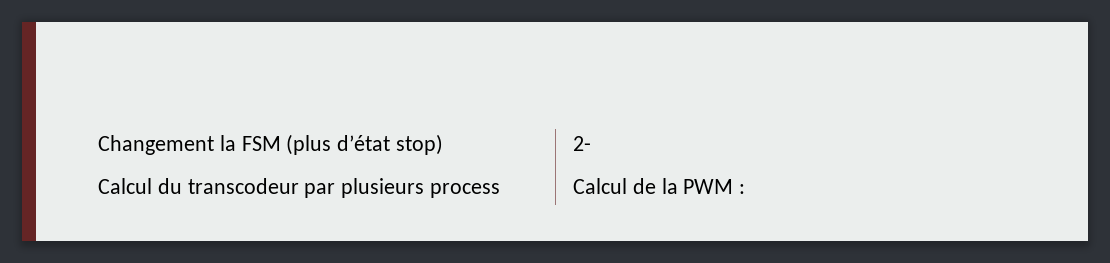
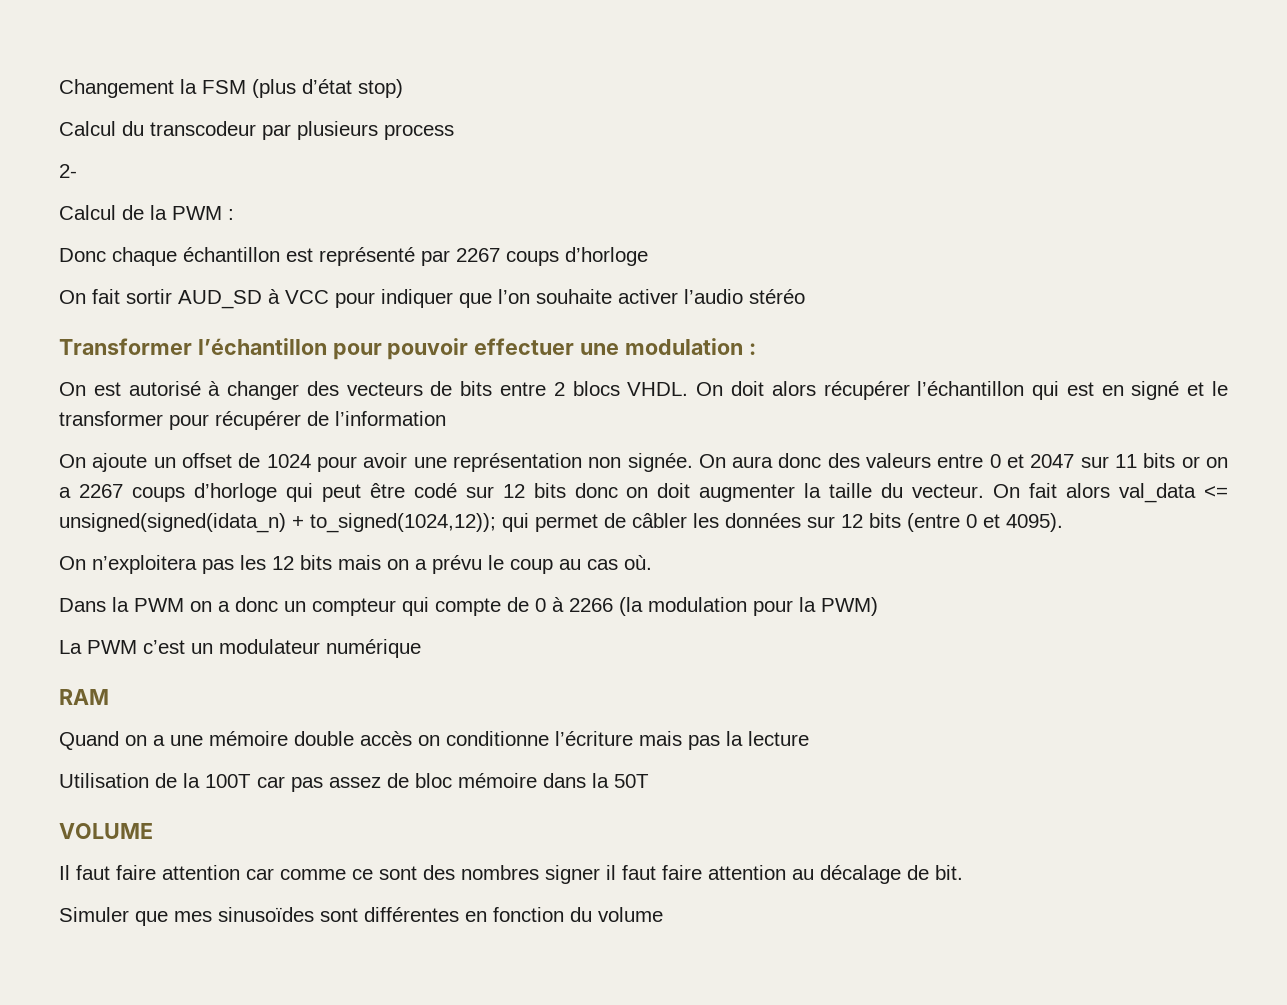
(746, 189) none -> [59,247,648,266] [59,289,805,309] [59,338,756,360] [59,381,1228,400] [59,411,446,430] [59,453,1229,472] [59,483,1228,503] [59,513,1063,533] [59,555,652,574] [59,597,878,616] [59,639,421,658] [59,689,109,705] [59,731,809,750] [59,773,649,792] [59,823,153,839] [59,865,963,884] [59,907,663,926] // Donc chaque échantillon est représenté par 2267 coups d’horloge // On fait sortir AUD_SD à VCC pour indiquer que l’on souhaite activer l’audio stéréo // Transformer l’échantillon pour pouvoir effectuer une modulation : // On est autorisé à changer des vecteurs de bits entre 2 blocs VHDL. On doit alors récupérer l’échantillon qui est en signé et le transformer pour récupérer de l’information // On ajoute un offset de 1024 pour avoir une représentation non signée. On aura donc des valeurs entre 0 et 2047 sur 11 bits or on a 2267 coups d’horloge qui peut être codé sur 12 bits donc on doit augmenter la taille du vecteur. On fait alors val_data <= unsigned(signed(idata_n) + to_signed(1024,12)); qui permet de câbler les données sur 12 bits (entre 0 et 4095). // On n’exploitera pas les 12 bits mais on a prévu le coup au cas où. // Dans la PWM on a donc un compteur qui compte de 0 à 2266 (la modulation pour la PWM) // La PWM c’est un modulateur numérique // RAM // Quand on a une mémoire double accès on conditionne l’écriture mais pas la lecture // Utilisation de la 100T car pas assez de bloc mémoire dans la 50T // VOLUME // Il faut faire attention car comme ce sont des nombres signer il faut faire attention au décalage de bit. // Simuler que mes sinusoïdes sont différentes en fonction du volume

